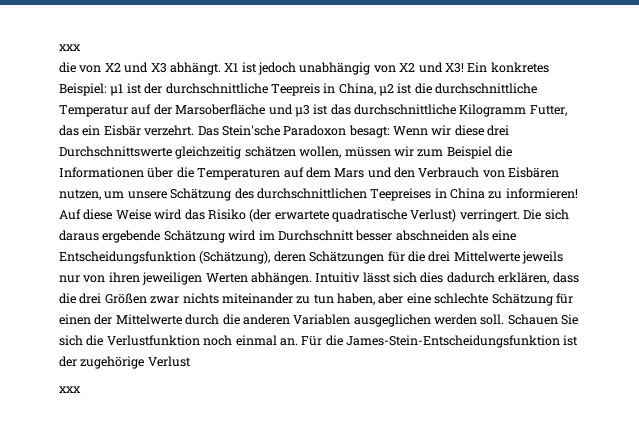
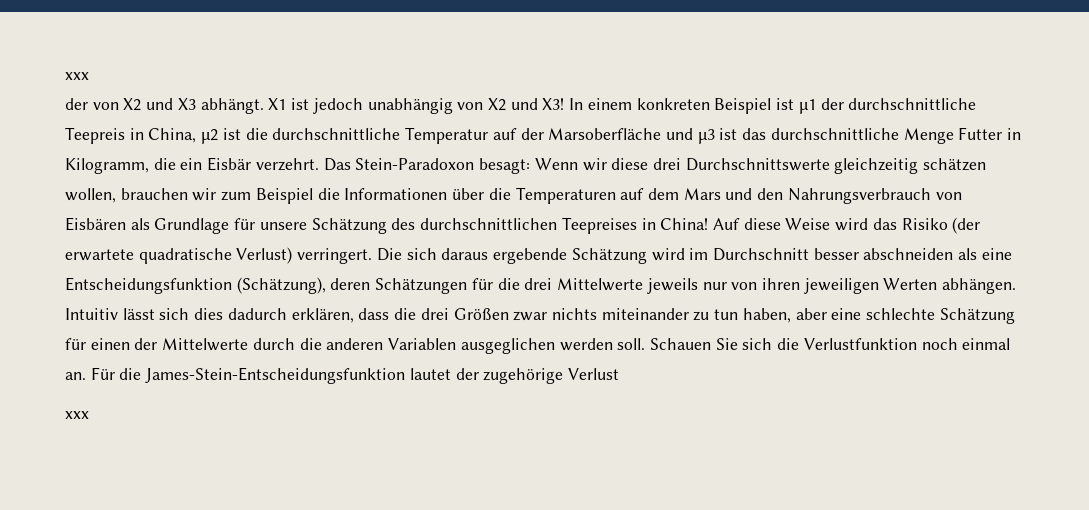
[59,62,76,73] die -> [65,98,88,110] der
[467,62,549,73] [59,83,142,96] Ein konkretes Beispiel: μ1 ist -> [569,98,816,114] In einem konkreten Beispiel ist μ1
[459,104,567,117] [59,125,79,136] Kilogramm Futter, das -> [903,127,1022,144] [65,158,176,174] Menge Futter in Kilogramm, die
[221,125,347,136] Stein'sche Paradoxon -> [355,158,475,170] Stein-Paradoxon
[344,146,391,157] müssen -> [120,188,188,200] brauchen
[418,167,480,178] Verbrauch -> [787,188,931,204] Nahrungsverbrauch
[59,189,125,200] nutzen, um -> [130,218,256,234] als Grundlage für
[450,188,578,199] China zu informieren! -> [660,218,709,230] China!
[563,335,579,346] ist -> [409,368,451,380] lautet

